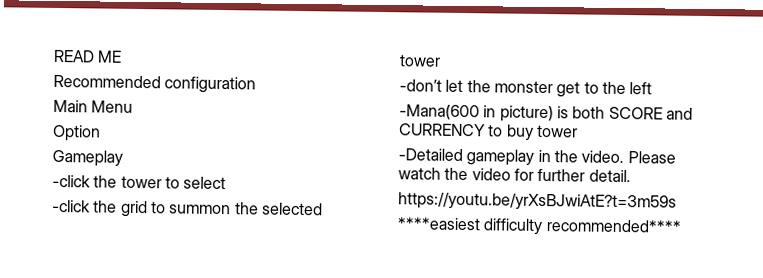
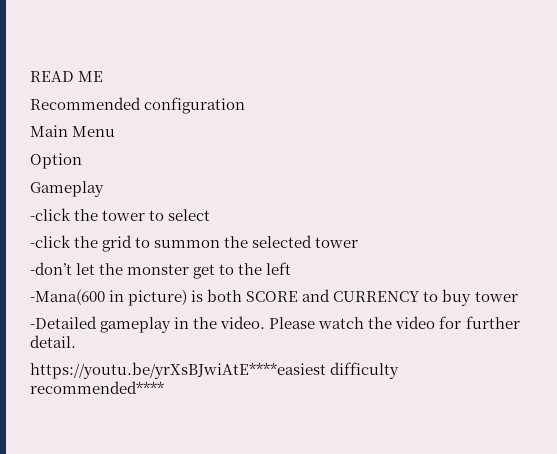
[398,192,677,212] [397,217,481,231] https://youtu.be/yrXsBJwiAtE?t=3m59s // ****easiest -> [30,362,326,379] https://youtu.be/yrXsBJwiAtE****easiest

